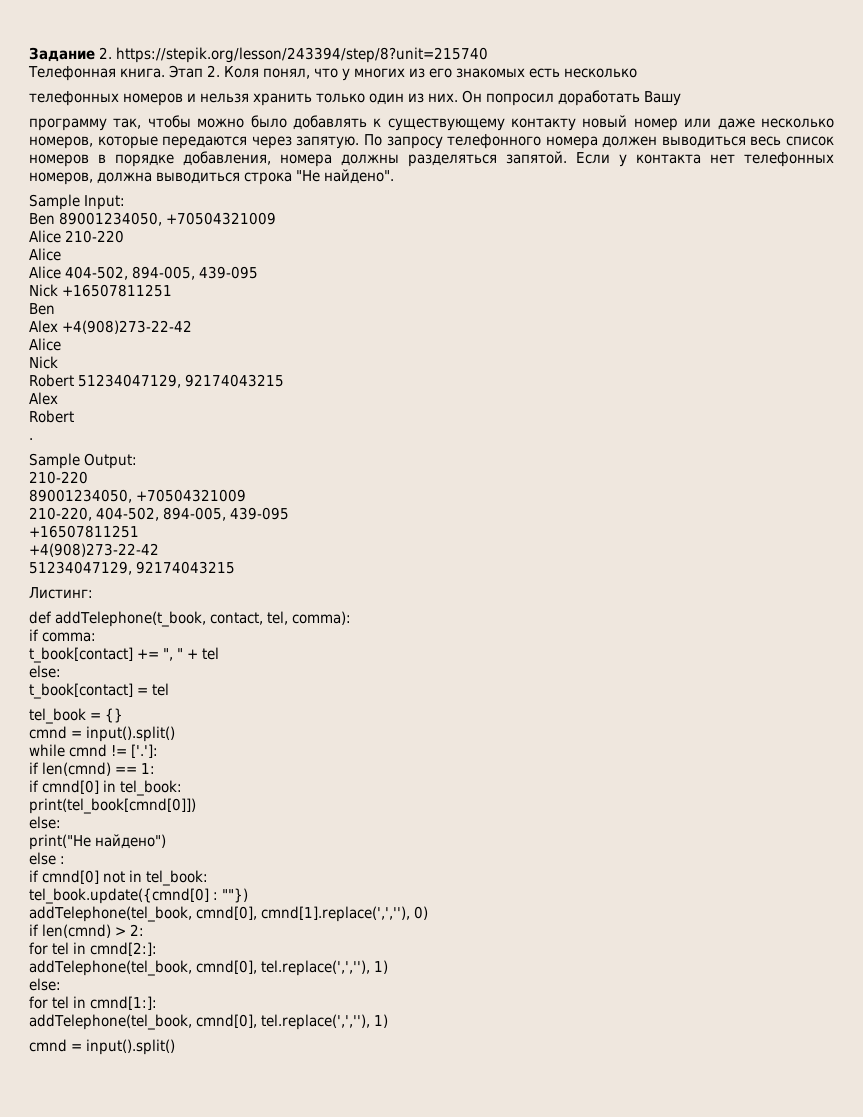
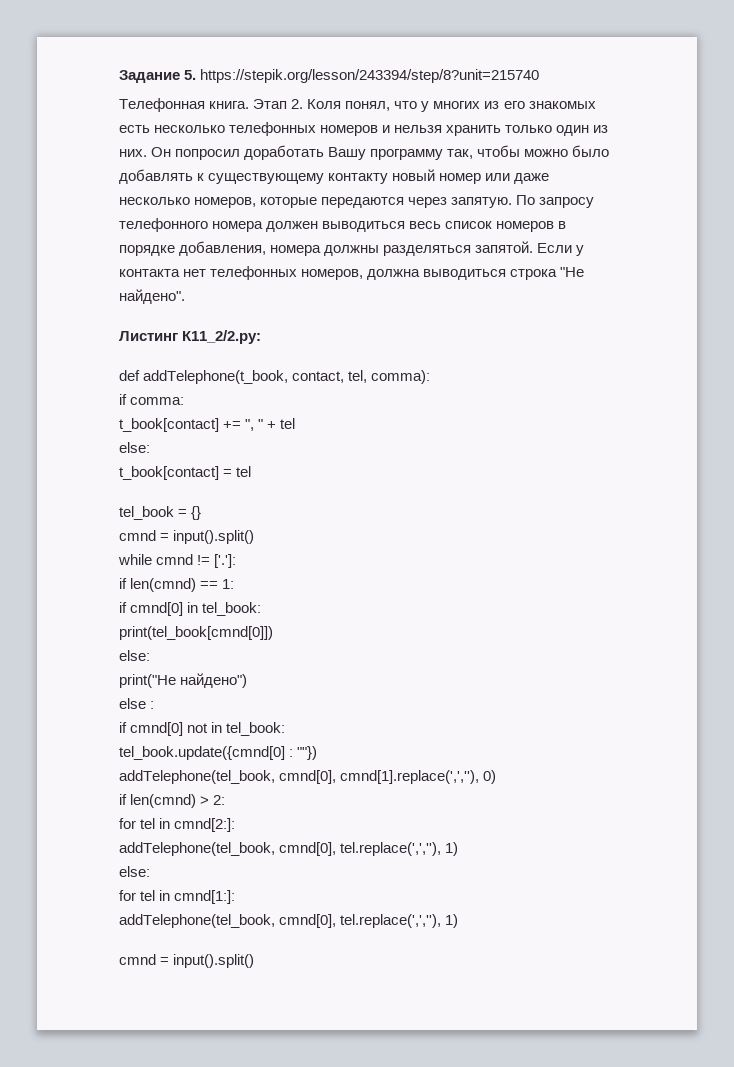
[99,47,112,59] 2. -> [184,70,197,80] 5.
(637, 73) // -> (226, 129) none
(681, 98) // -> (367, 153) none
[29,194,125,210] [29,212,276,226] [29,230,124,243] [29,248,61,261] [29,266,258,280] [29,284,172,297] [29,303,55,315] [29,320,192,334] [29,338,61,351] [29,356,58,369] [29,374,284,388] [29,392,58,405] [29,410,74,423] [29,438,33,440] [29,453,137,469] [29,471,88,484] [29,489,246,503] [29,507,289,521] [29,525,139,538] [29,543,159,557] [29,561,235,575] [29,587,93,599] Sample Input: // Ben 89001234050, +70504321009 // Alice 210-220 // Alice // Alice 404-502, 894-005, 439-095 // Nick +16507811251 // Ben // Alex +4(908)273-22-42 // Alice // Nick // Robert 51234047129, 92174043215 // Alex // Robert // . // Sample Output: // 210-220 // 89001234050, +70504321009 // 210-220, 404-502, 894-005, 439-095 // +16507811251 // +4(908)273-22-42 // 51234047129, 92174043215 // Листинг: -> [119,330,262,344] Листинг К11_2/2.py:

